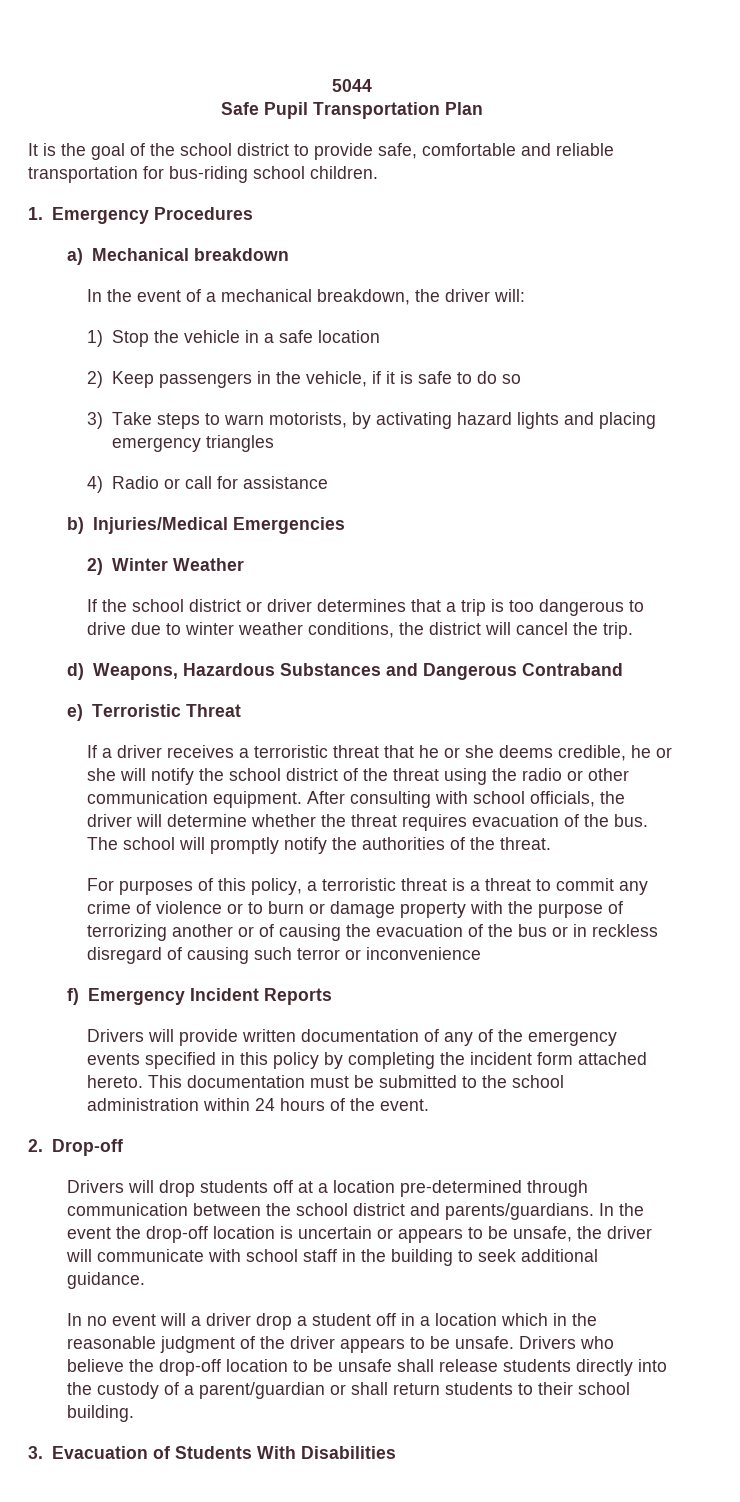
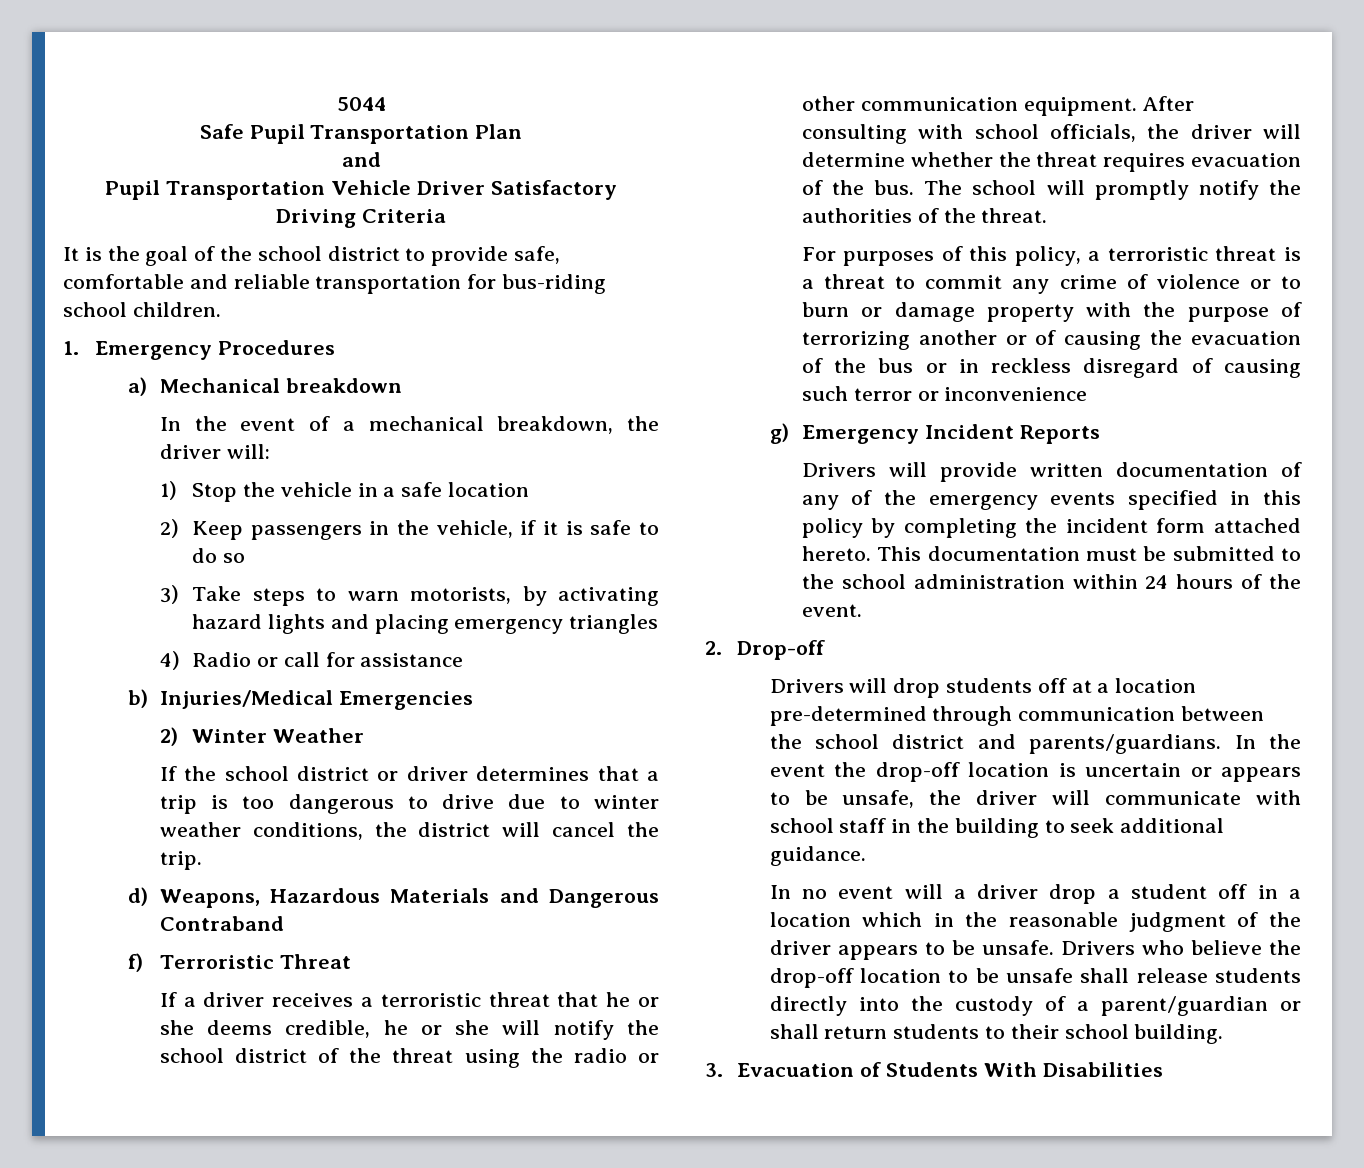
(483, 108) none -> [341,152,381,167] [104,180,618,200] [276,209,446,228] // and // Pupil Transportation Vehicle Driver Satisfactory Driving Criteria
[280,663,382,676] Substances -> [390,888,490,903] Materials
[67,704,84,721] e) -> [127,953,143,972] f)
[67,988,80,1005] f) -> [769,423,789,444] g)

